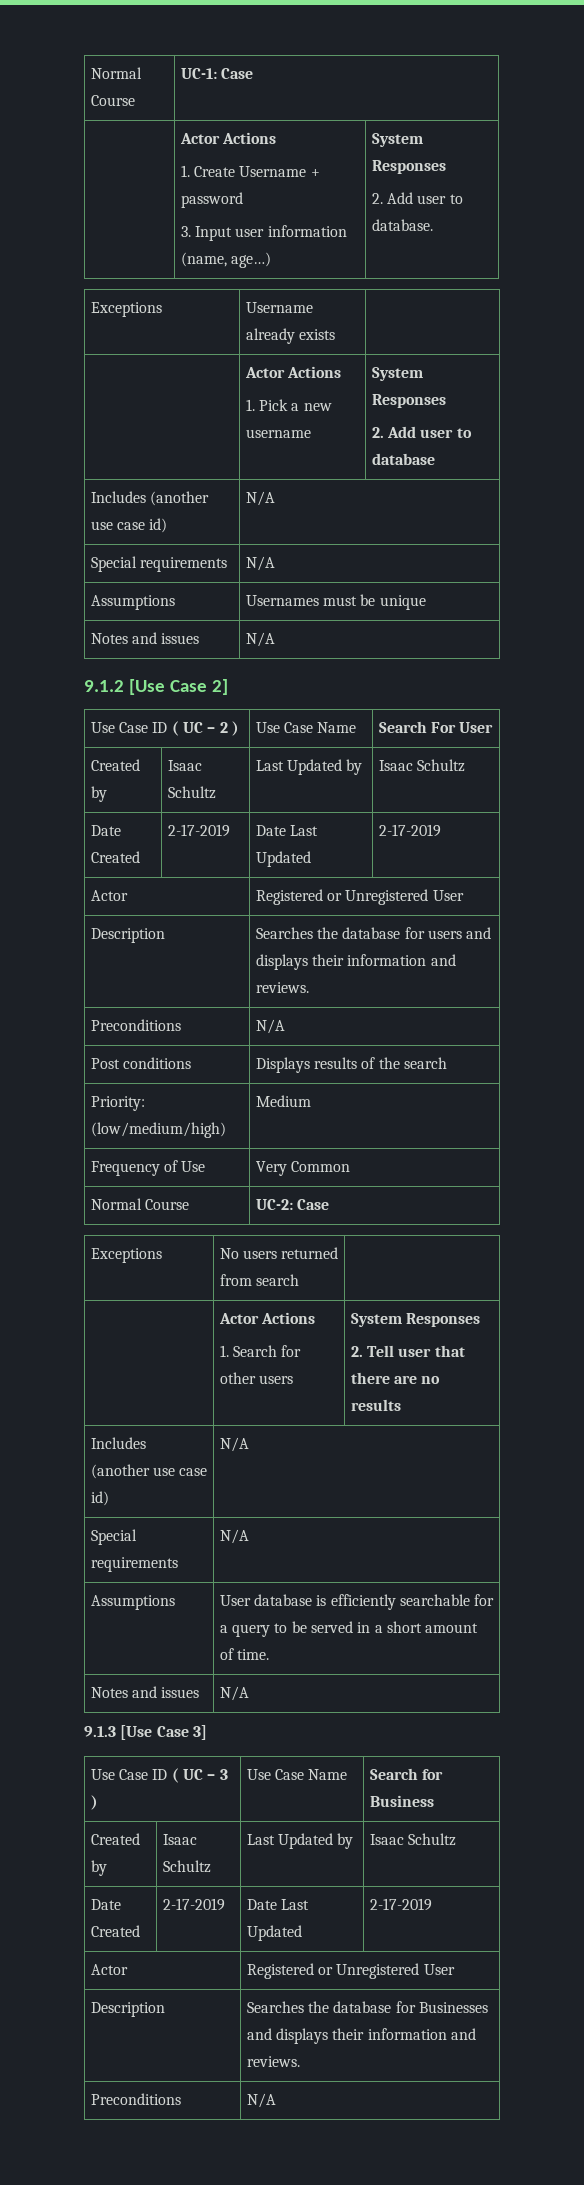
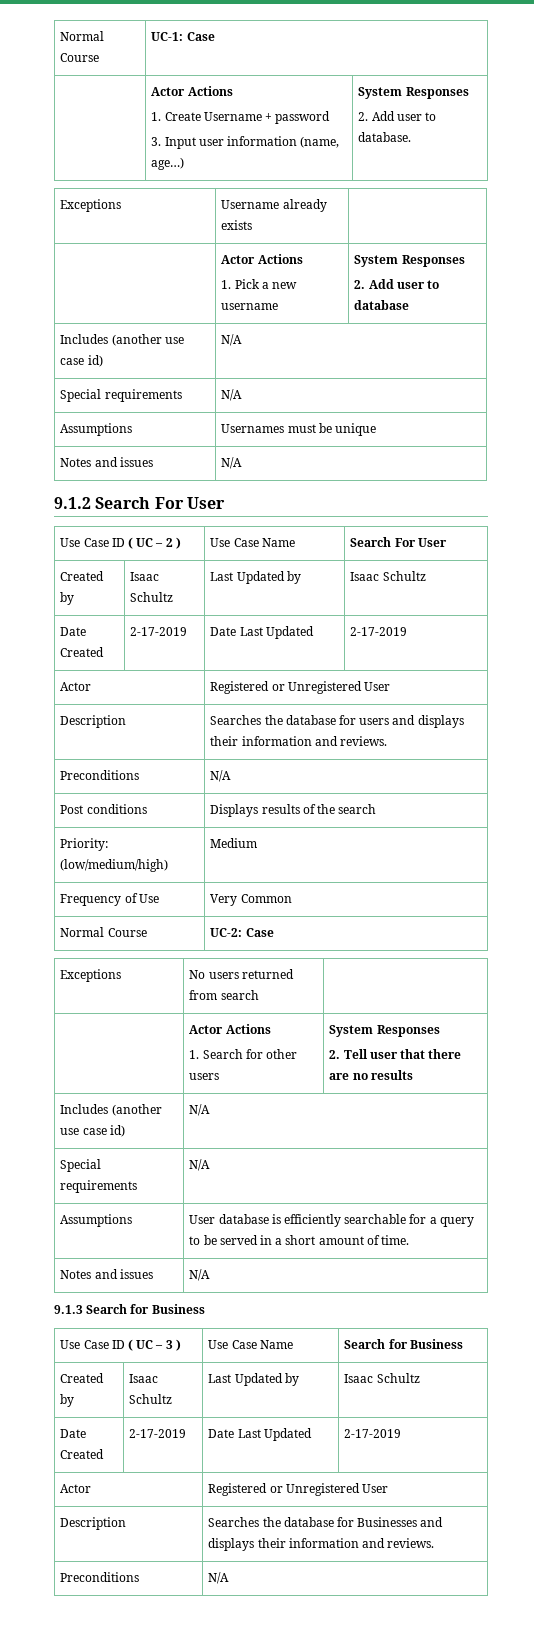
[128,679,228,695] [Use Case 2] -> [95,497,225,509] Search For User
[120,1725,207,1740] [Use Case 3] -> [86,1304,205,1314] Search for Business

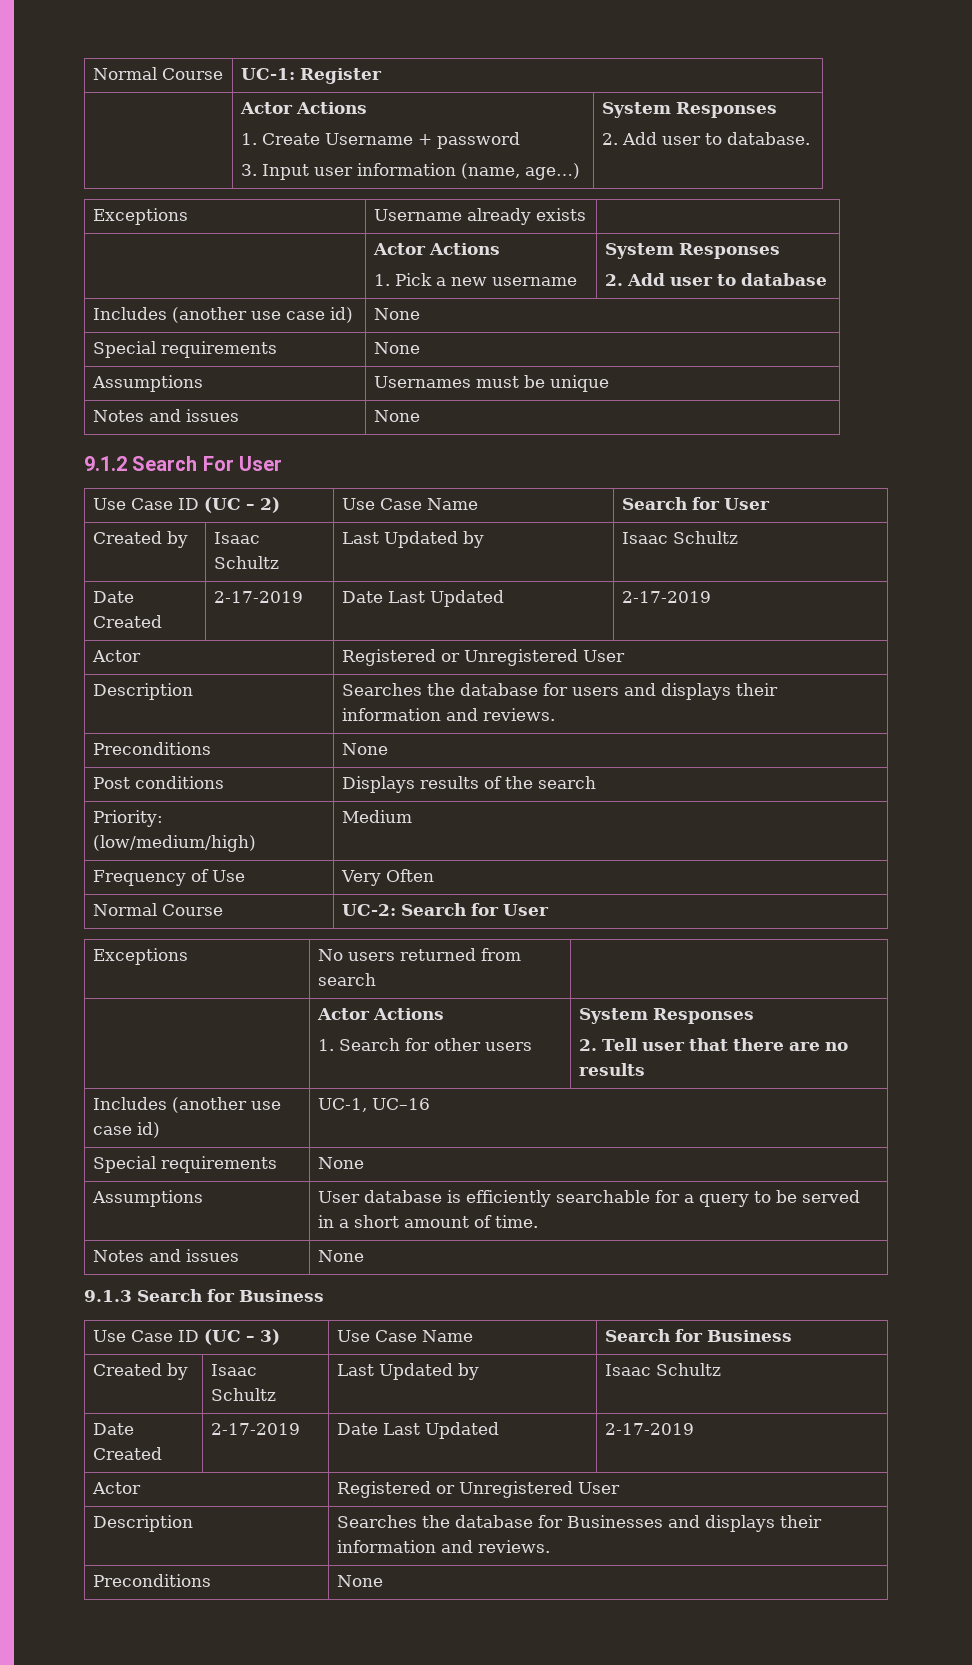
[186,32,215,41] Case -> [299,68,382,84] Register
[221,334,243,346] [60,389,182,402] [221,389,243,401] | N/A // Special requirements | N/A -> [373,308,420,320] [92,341,277,358] [373,342,420,354] | None // Special requirements | None
[221,457,243,469] | N/A -> [373,410,420,422] | None
[127,537,181,549] [210,538,295,547] [350,537,416,547] ( UC – 2 ) | Use Case Name | Search For -> [203,497,280,513] [341,498,478,510] [621,497,720,510] (UC – 2) | Use Case Name | Search for
[210,770,232,782] | N/A -> [341,743,388,755] | None
[240,894,292,903] Common -> [386,869,435,882] Often
[245,928,274,937] Case -> [400,903,549,916] Search for User
[189,1104,211,1116] [60,1159,102,1172] [60,1180,138,1193] [189,1159,211,1171] N/A // Special requirements | N/A -> [317,1098,430,1112] [92,1156,277,1173] [317,1157,364,1169] UC-1, UC–16 // Special requirements | None
[189,1269,211,1281] | N/A -> [317,1250,364,1262] | None
[127,1339,181,1351] ( UC – 3 ) -> [203,1329,280,1345] (UC – 3)
[208,1572,230,1584] | N/A -> [336,1575,383,1587] | None

